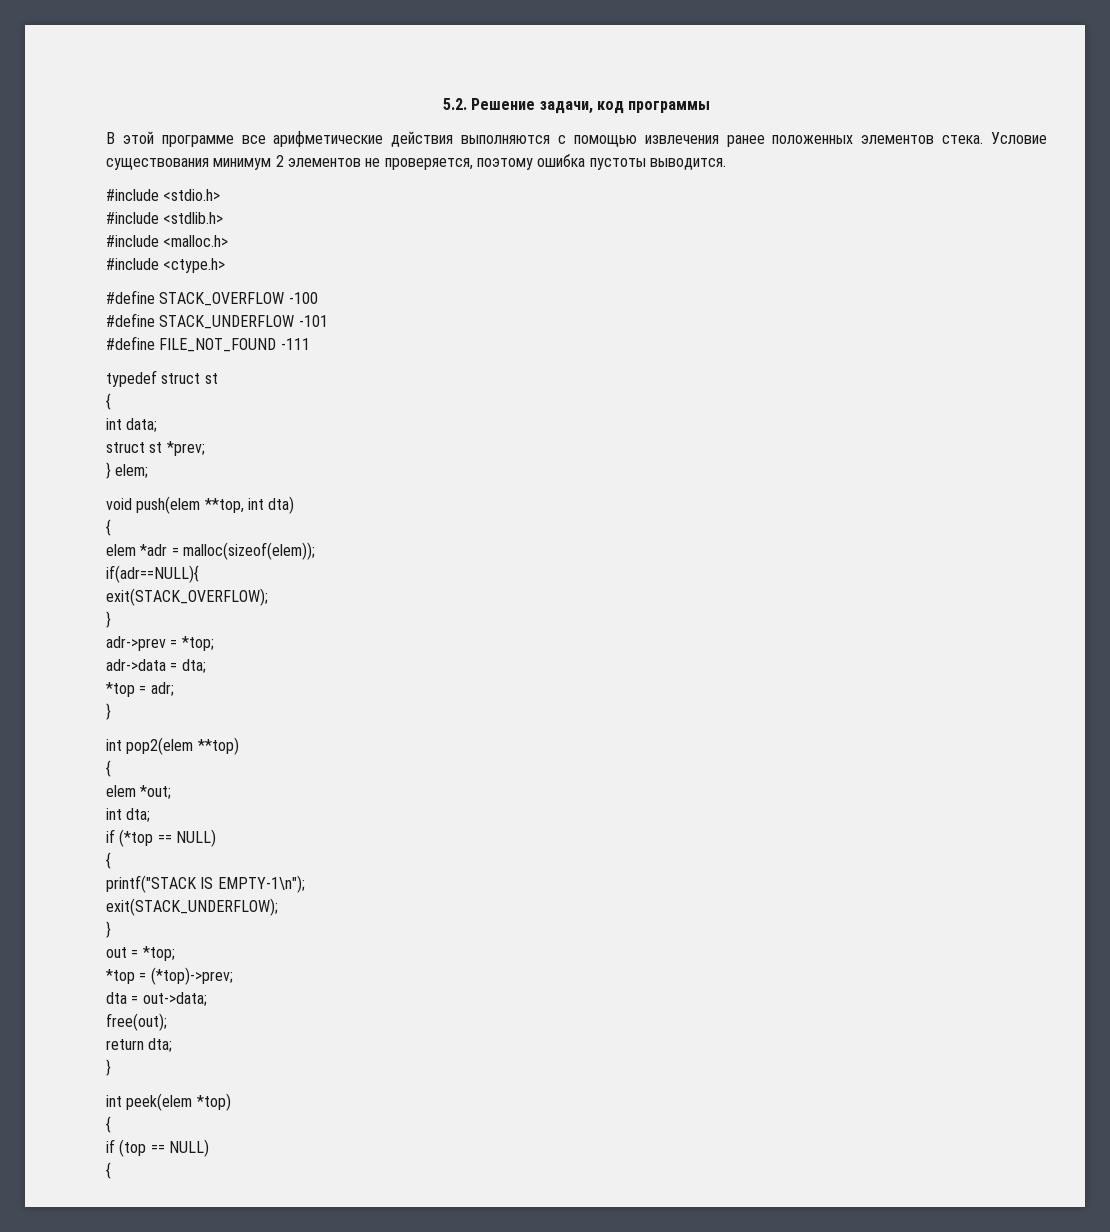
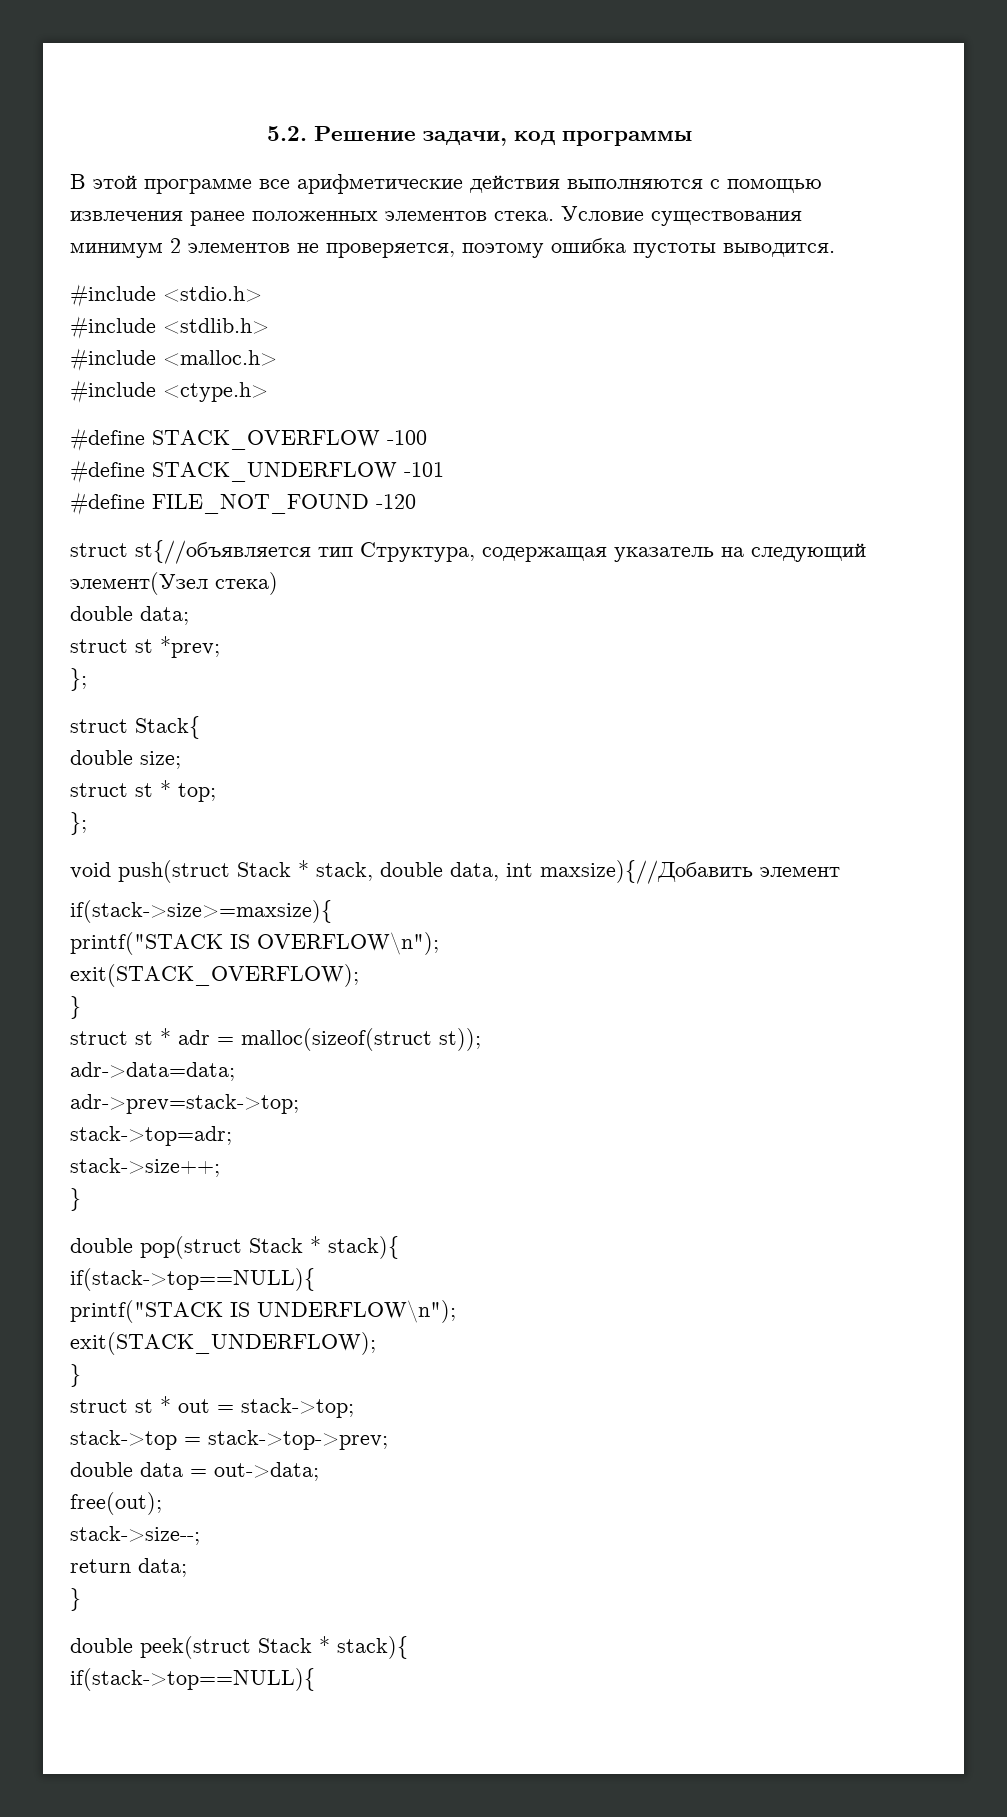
[280,338,310,350] [106,370,218,387] [106,393,111,410] [106,418,158,432] [106,441,205,456] [106,462,149,479] [106,496,295,514] [106,519,111,536] [106,542,315,560] [106,565,199,583] [106,588,268,606] [106,611,111,628] [106,636,214,651] [106,659,206,673] [106,682,174,697] [106,703,111,720] [106,737,239,755] [106,760,111,777] [106,785,172,799] [106,808,151,822] [106,829,216,847] [106,852,111,869] [106,875,305,893] -111 // typedef struct st // { // int data; // struct st *prev; // } elem; // void push(elem **top, int dta) // { // elem *adr = malloc(sizeof(elem)); // if(adr==NULL){ // exit(STACK_OVERFLOW); // } // adr->prev = *top; // adr->data = dta; // *top = adr; // } // int pop2(elem **top) // { // elem *out; // int dta; // if (*top == NULL) // { // printf("STACK IS EMPTY-1\n"); -> [376,494,416,509] [70,540,866,564] [70,572,278,595] [70,606,189,625] [70,636,220,658] [70,668,87,691] [70,716,200,739] [70,750,181,769] [70,780,216,802] [70,812,87,835] [70,860,840,884] [70,900,332,923] [70,932,439,955] [70,964,359,987] [70,996,81,1019] [70,1028,481,1051] [70,1062,235,1081] [70,1094,299,1114] [70,1126,232,1146] [70,1158,220,1177] [70,1188,81,1211] [70,1236,399,1259] [70,1268,315,1291] [70,1300,456,1323] -120 // struct st{//объявляется тип Структура, содержащая указатель на следующий элемент(Узел стека) // double data; // struct st *prev; // }; // struct Stack{ // double size; // struct st * top; // }; // void push(struct Stack * stack, double data, int maxsize){//Добавить элемент // if(stack->size>=maxsize){ // printf("STACK IS OVERFLOW\n"); // exit(STACK_OVERFLOW); // } // struct st * adr = malloc(sizeof(struct st)); // adr->data=data; // adr->prev=stack->top; // stack->top=adr; // stack->size++; // } // double pop(struct Stack * stack){ // if(stack->top==NULL){ // printf("STACK IS UNDERFLOW\n");
[106,946,175,961] [106,967,233,985] [106,992,127,1004] out = *top; // *top = (*top)->prev; // dta -> [70,1396,354,1418] [70,1430,388,1450] [70,1462,183,1477] struct st * out = stack->top; // stack->top = stack->top->prev; // double data
(167, 1022) none -> [70,1526,200,1545] // stack->size--;
[148,1038,173,1052] [106,1059,111,1076] [106,1093,231,1111] [106,1116,111,1133] [106,1139,209,1157] [106,1162,111,1179] dta; // } // int peek(elem *top) // { // if (top == NULL) // { -> [138,1558,187,1577] [70,1588,81,1611] [70,1636,408,1659] [70,1668,315,1691] data; // } // double peek(struct Stack * stack){ // if(stack->top==NULL){

